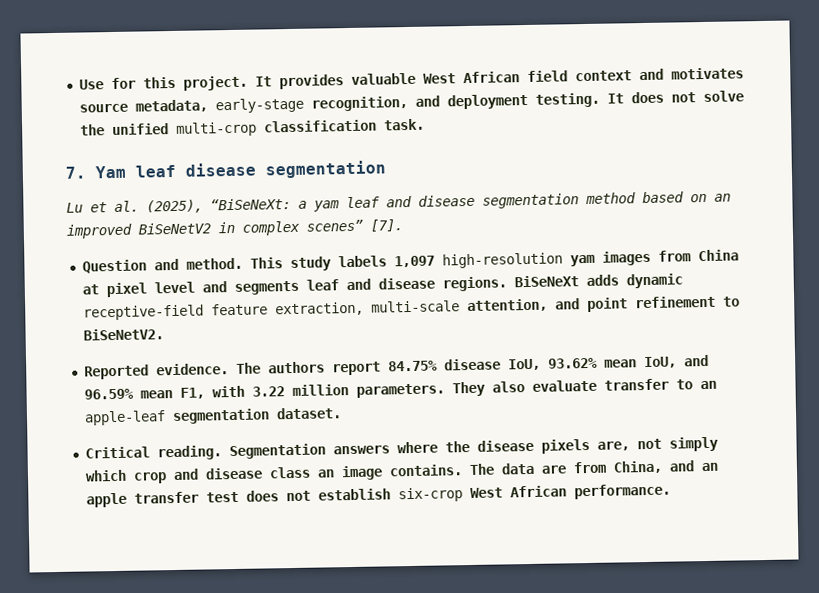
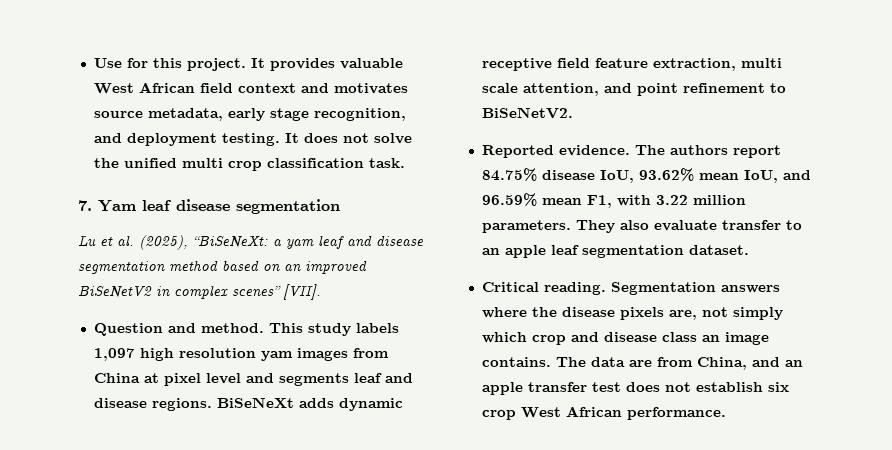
[214,97,304,114] early-stage -> [227,108,309,121] early stage
[175,121,257,137] multi-crop -> [181,158,262,171] multi crop
[370,219,403,232] [7]. -> [283,284,321,300] [VII].
[441,252,563,269] high-resolution -> [139,348,256,361] high resolution
[82,300,460,321] receptive-field feature extraction, multi-scale -> [481,58,782,71] [481,83,518,93] receptive field feature extraction, multi scale
[83,410,166,426] apple-leaf -> [504,245,579,258] apple leaf
[397,487,463,503] six-crop -> [767,382,789,392] [481,410,516,420] six crop

